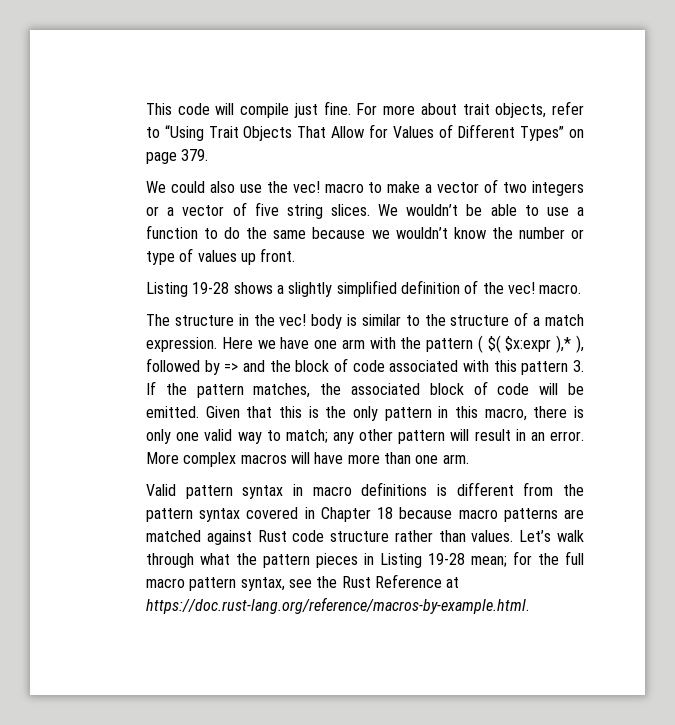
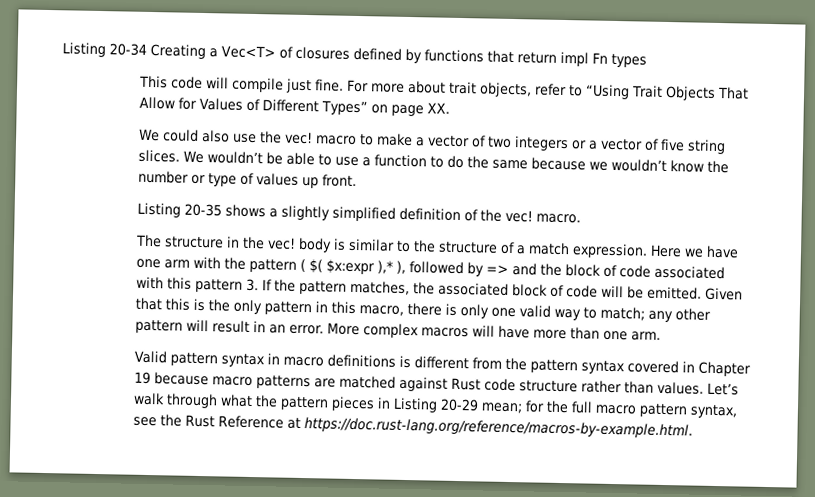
(146, 109) none -> [62,42,647,68] Listing 20-34 Creating a Vec<T> of closures defined by functions that return impl Fn types //
[181,149,209,161] 379. -> [427,102,451,114] XX.
[192,282,230,294] 19-28 -> [183,203,222,217] 20-35
[377,507,394,519] 18 -> [133,371,151,385] 19
[428,553,466,565] 19-28 -> [439,398,479,412] 20-29

